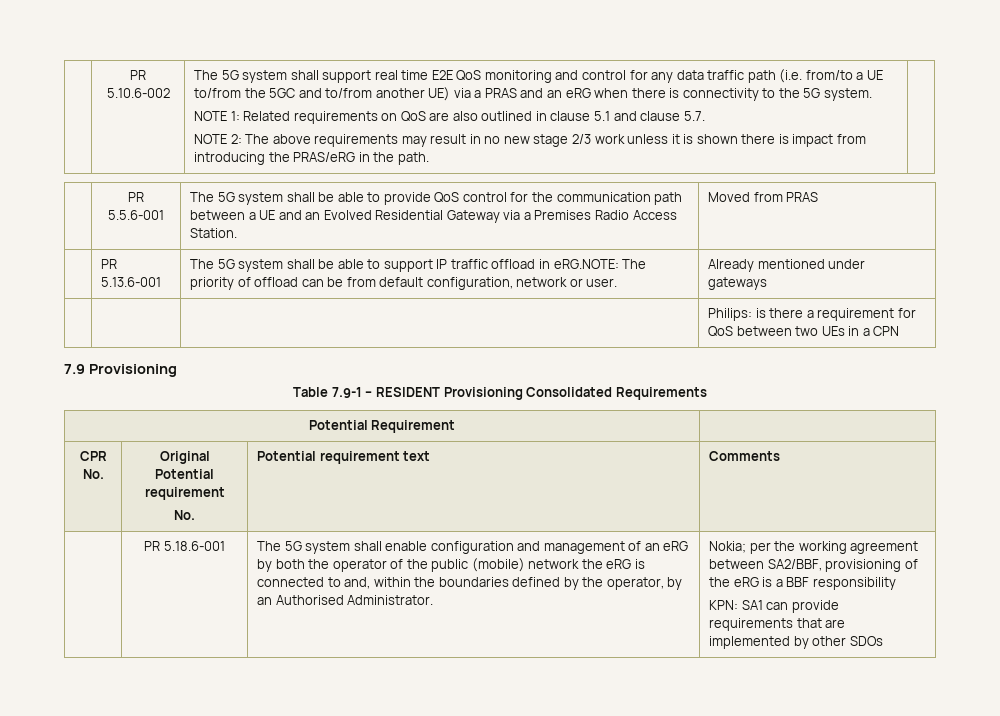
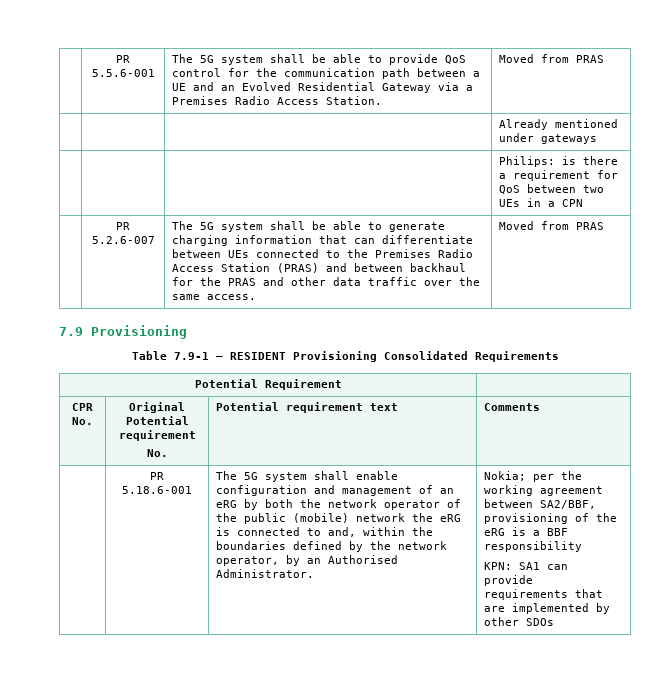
[130,70,146,80] [106,88,170,98] [194,69,883,83] [194,87,872,101] [194,111,705,124] [194,134,866,147] [194,152,429,165] | PR 5.10.6-002 | The 5G system shall support real time E2E QoS monitoring and control for any data traffic path (i.e. from/to a UE to/from the 5GC and to/from another UE) via a PRAS and an eRG when there is connectivity to the 5G system. // NOTE 1: Related requirements on QoS are also outlined in clause 5.1 and clause 5.7. // NOTE 2: The above requirements may result in no new stage 2/3 work unless it is shown there is impact from introducing the PRAS/eRG in the path. | // -> (116, 59) none
[101,259,118,269] [101,277,162,287] [190,259,647,272] [190,277,618,290] PR 5.13.6-001 | The 5G system shall be able to support IP traffic offload in eRG.NOTE: The priority of offload can be from default configuration, network or user. -> (605, 59) |
(900, 331) none -> [116,222,130,230] [91,236,155,244] [172,221,446,232] [172,235,474,246] [172,249,474,258] [172,263,467,273] [172,277,481,286] [172,294,257,300] [499,221,605,230] // | PR 5.2.6-007 | The 5G system shall be able to generate charging information that can differentiate between UEs connected to the Premises Radio Access Station (PRAS) and between backhaul for the PRAS and other data traffic over the same access. | Moved from PRAS
(330, 564) none -> [328,499,378,508] network
(604, 582) none -> [398,541,448,550] network

